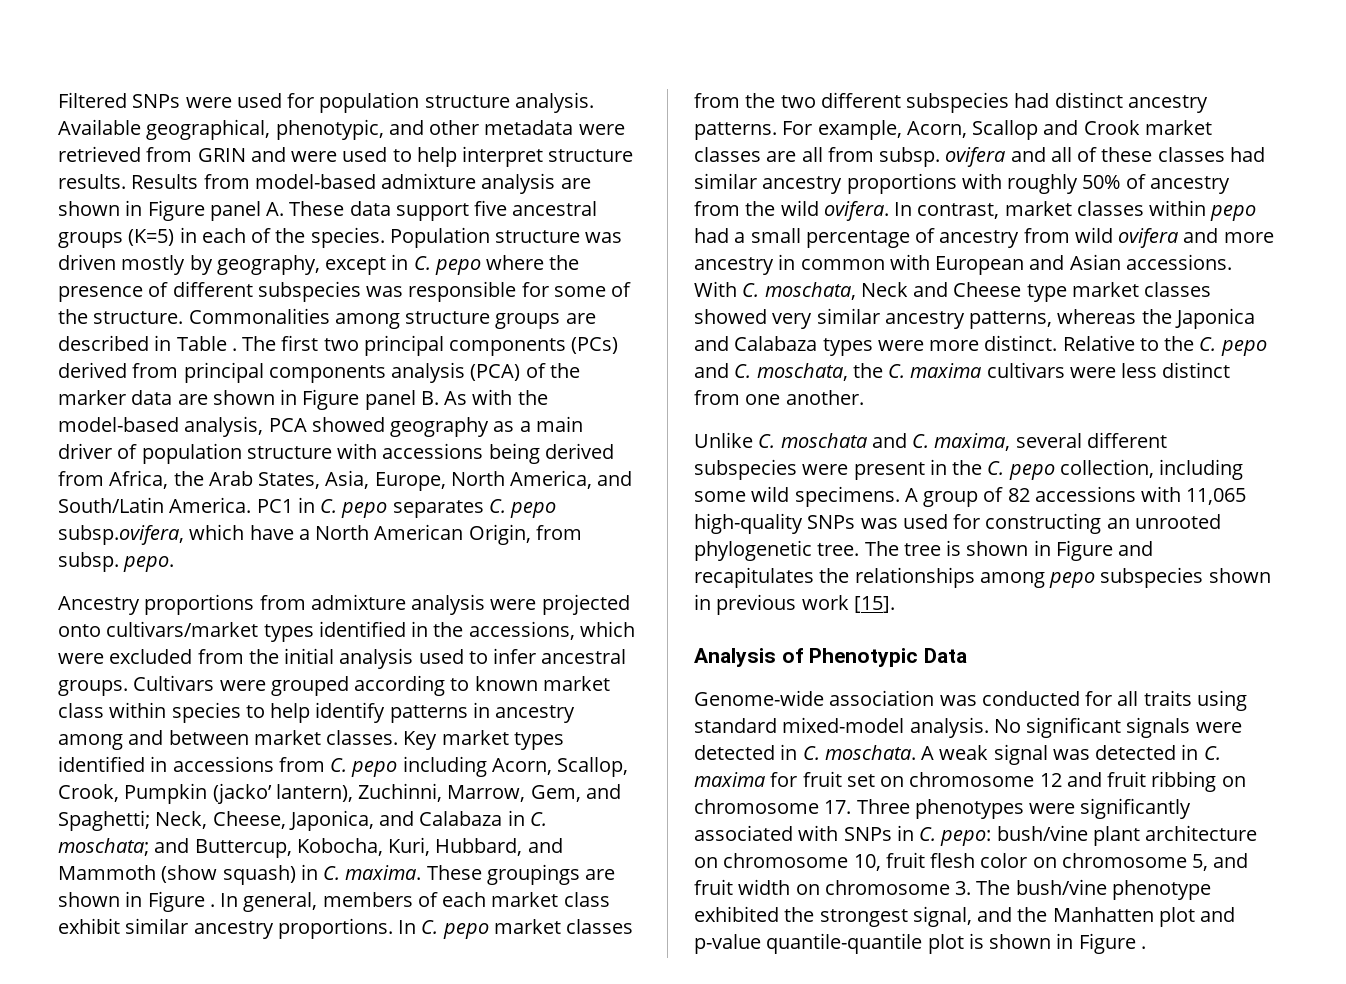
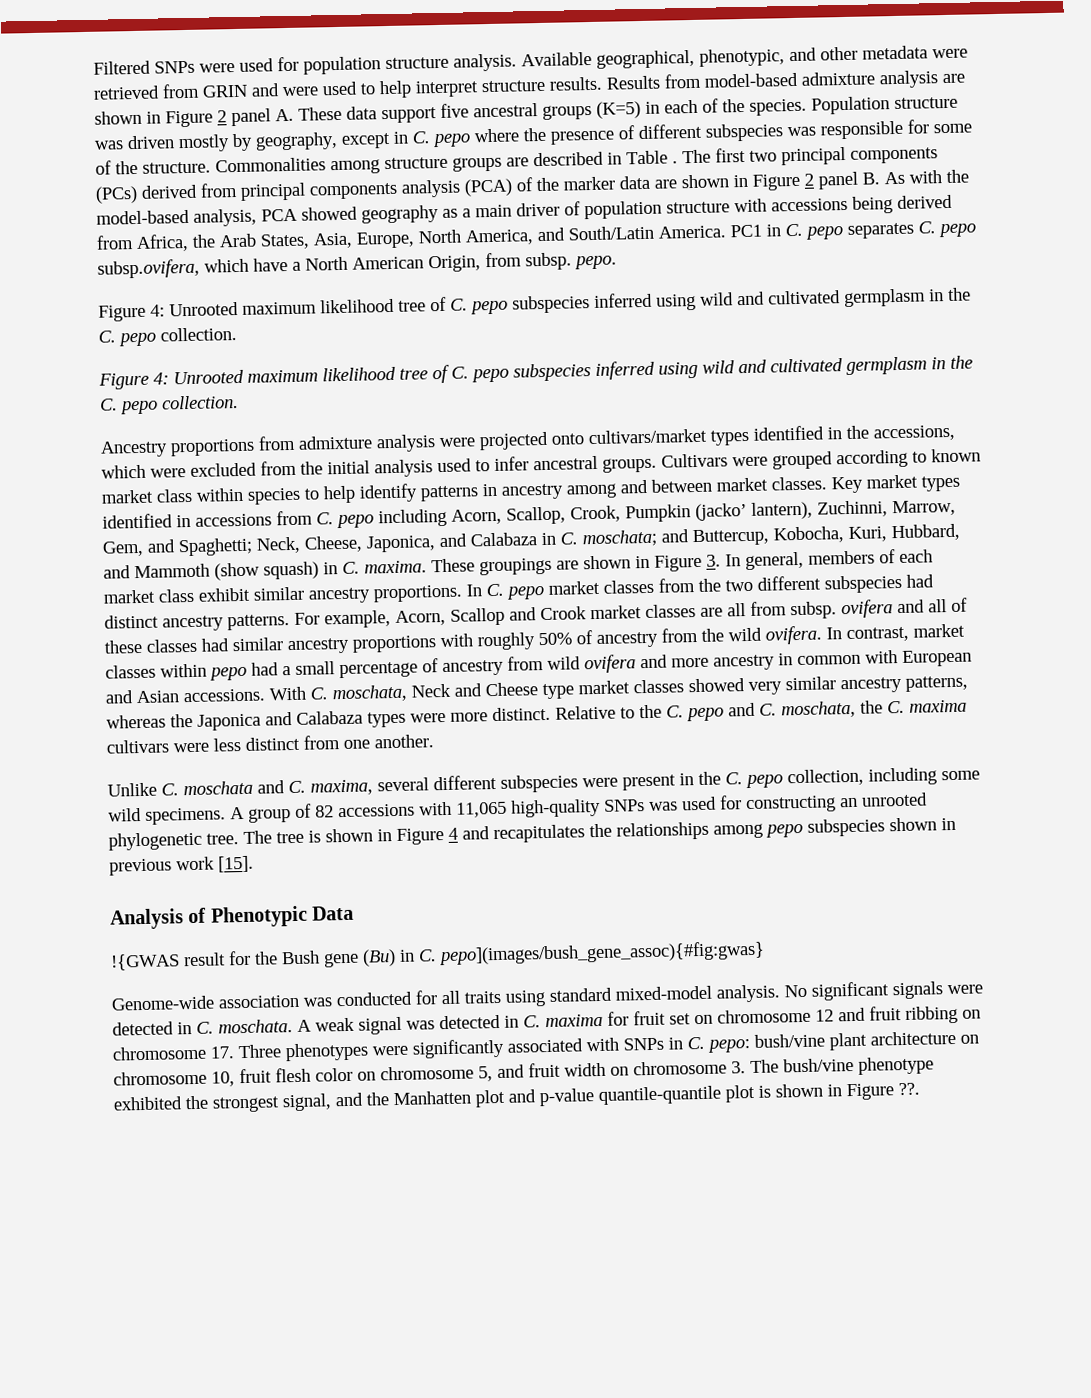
(205, 210) none -> [217,110,227,123] 2
(360, 399) none -> [804,173,814,186] 2
(175, 564) none -> [98,287,971,322] [98,327,237,347] [98,355,973,390] [99,395,239,415] // Figure 4: Unrooted maximum likelihood tree of C. pepo subspecies inferred using wild and cultivated germplasm in the C. pepo collection. // Figure 4: Unrooted maximum likelihood tree of C. pepo subspecies inferred using wild and cultivated germplasm in the C. pepo collection.
[209,904,215,907] . -> [706,554,721,567] 3.
(1113, 550) none -> [448,827,458,840] 4
(968, 655) none -> [110,940,765,971] // !{GWAS result for the Bush gene (Bu) in C. pepo](images/bush_gene_assoc){#fig:gwas}
[1140,946,1146,949] . -> [898,1082,920,1096] ??.

